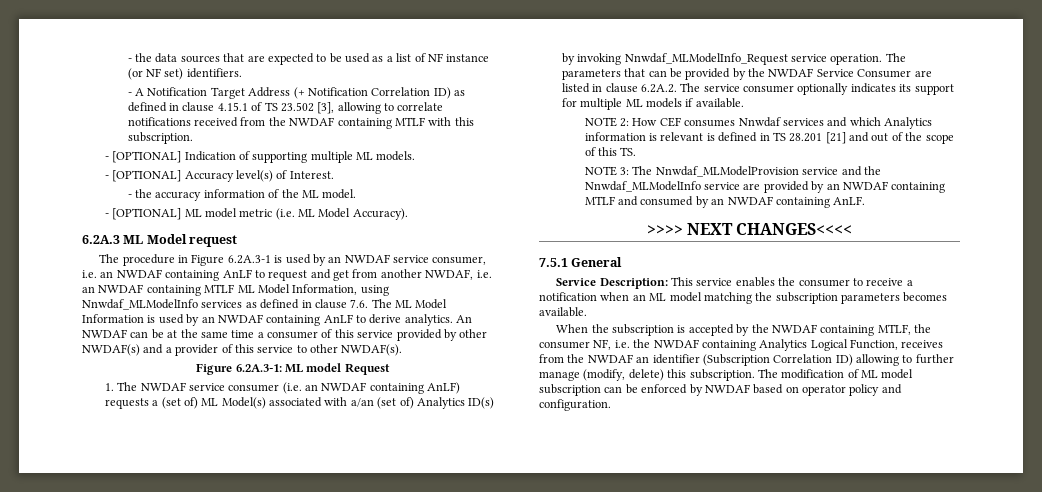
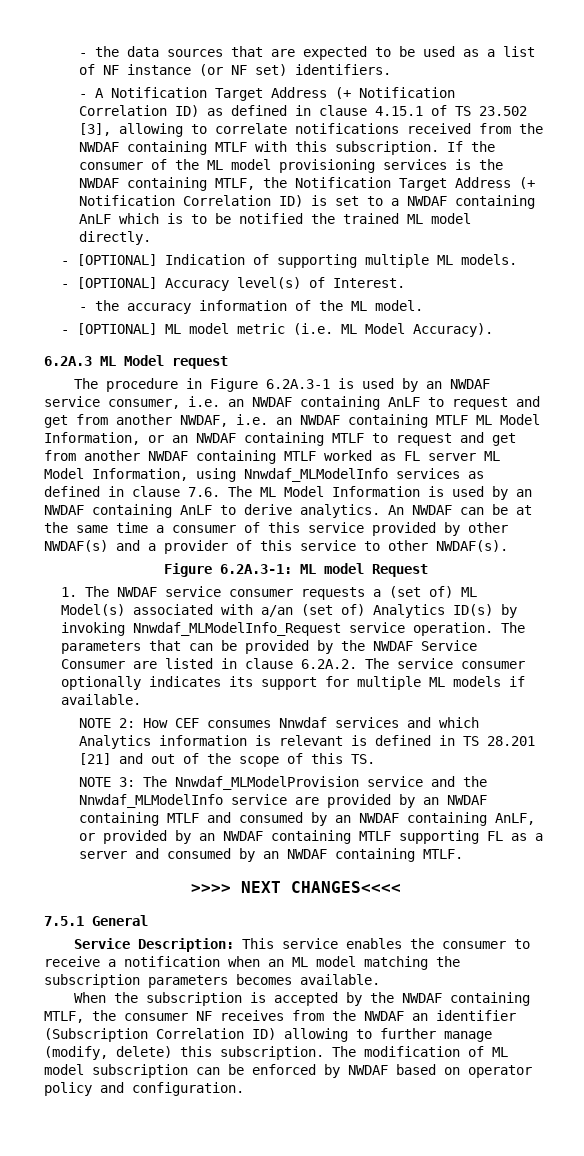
(193, 138) none -> [446,141,495,152] [78,159,503,173] [78,177,535,191] [78,195,535,209] [78,213,471,224] [78,231,151,245] If the consumer of the ML model provisioning services is the NWDAF containing MTLF, the Notification Target Address (+ Notification Correlation ID) is set to a NWDAF containing AnLF which is to be notified the trained ML model directly.
(358, 289) none -> [148,432,516,446] [44,450,500,464] [44,468,188,481] or an NWDAF containing MTLF to request and get from another NWDAF containing MTLF worked as FL server ML Model Information,
[282,382,461,394] (i.e. an NWDAF containing AnLF) -> (294, 593) none
[833,196,866,205] AnLF. -> [494,813,535,825] [78,830,543,844] [78,848,463,862] AnLF, or provided by an NWDAF containing MTLF supporting FL as a server and consumed by an NWDAF containing MTLF.
[593,339,898,351] NF, i.e. the NWDAF containing Analytics Logical Function, -> [196,1011,212,1021] NF

